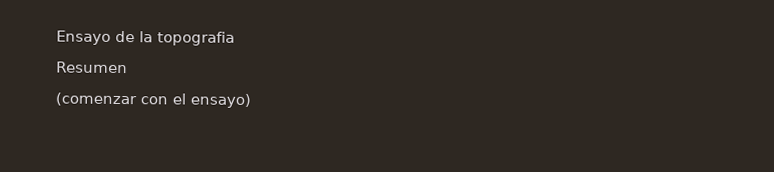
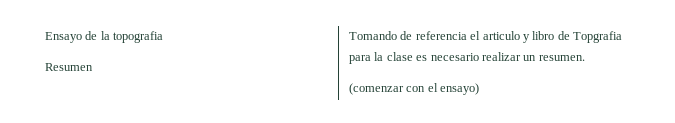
(128, 67) none -> [349,31,622,43] [349,52,585,64] // Tomando de referencia el articulo y libro de Topgrafia para la clase es necesario realizar un resumen.

